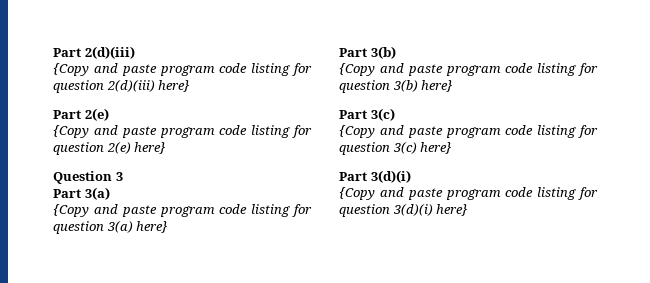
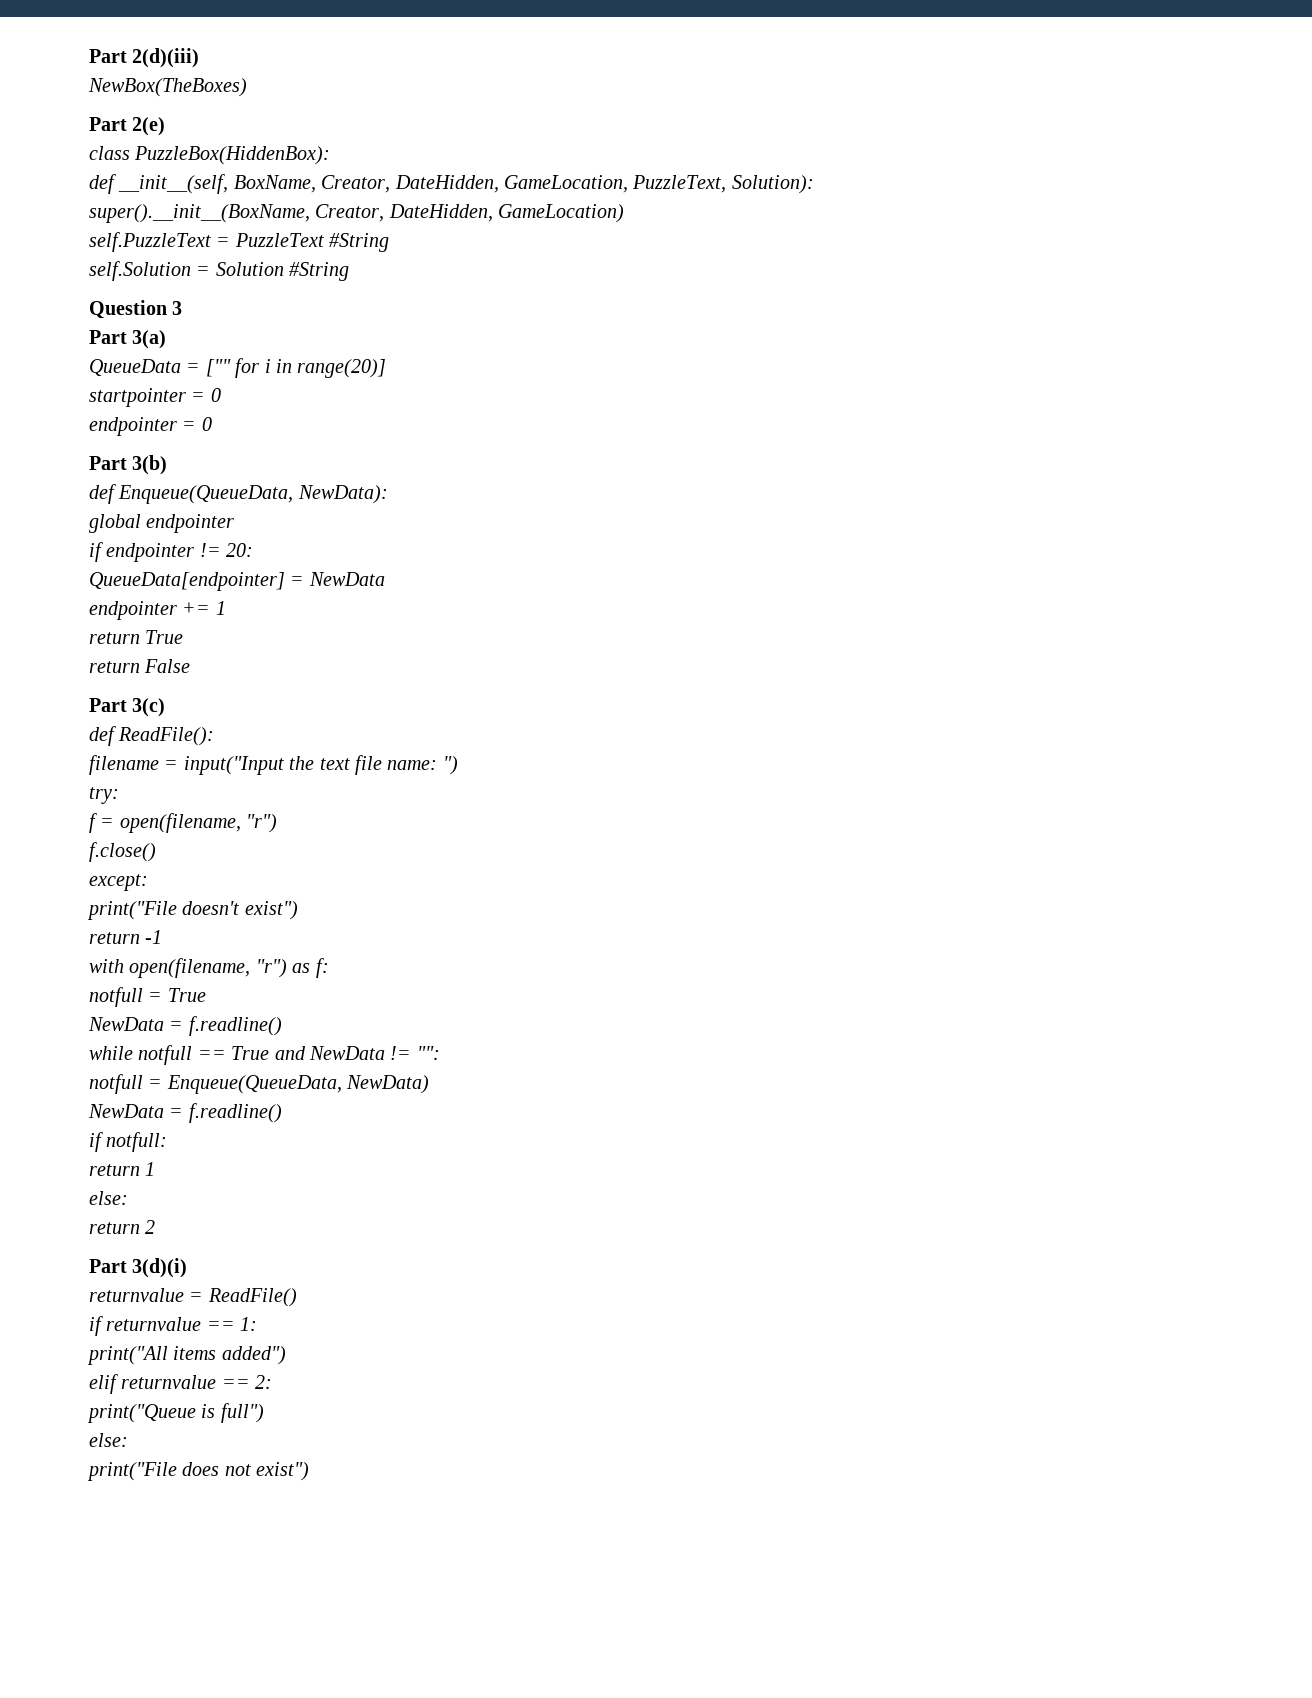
[53,63,312,76] [53,80,191,93] [53,108,109,121] [53,125,312,138] [53,142,167,155] [53,171,123,184] [53,187,110,200] [53,204,312,217] [53,221,169,234] [339,46,396,59] [339,63,598,76] [339,80,454,93] [339,108,395,121] [339,125,598,138] [339,142,453,155] [339,170,411,183] [339,187,598,200] [339,204,469,217] {Copy and paste program code listing for question 2(d)(iii) here} // Part 2(e) // {Copy and paste program code listing for question 2(e) here} // Question 3 // Part 3(a) // {Copy and paste program code listing for question 3(a) here} // Part 3(b) // {Copy and paste program code listing for question 3(b) here} // Part 3(c) // {Copy and paste program code listing for question 3(c) here} // Part 3(d)(i) // {Copy and paste program code listing for question 3(d)(i) here} -> [88,78,247,97] [89,117,166,136] [89,146,331,165] [89,174,814,194] [89,204,625,223] [89,232,390,252] [89,261,350,281] [89,300,183,319] [89,330,167,349] [89,358,387,378] [89,388,221,407] [89,417,212,436] [89,455,168,475] [89,484,388,504] [89,514,235,533] [89,542,254,562] [89,572,385,591] [89,601,226,620] [89,630,184,644] [89,659,191,673] [89,698,166,717] [89,726,215,746] [89,755,458,775] [89,787,119,804] [89,813,278,833] [89,842,156,862] [89,874,148,891] [87,901,298,920] [89,930,163,944] [89,958,329,978] [89,987,206,1007] [88,1016,282,1036] [89,1045,440,1065] [89,1074,430,1094] [88,1103,282,1123] [89,1132,168,1152] [89,1162,156,1176] [89,1191,128,1205] [89,1220,156,1234] [89,1258,188,1278] [89,1288,297,1307] [89,1316,258,1336] [87,1346,286,1365] [89,1374,273,1394] [87,1403,264,1423] [89,1433,128,1447] [87,1462,310,1481] NewBox(TheBoxes) // Part 2(e) // class PuzzleBox(HiddenBox): // def __init__(self, BoxName, Creator, DateHidden, GameLocation, PuzzleText, Solution): // super().__init__(BoxName, Creator, DateHidden, GameLocation) // self.PuzzleText = PuzzleText #String // self.Solution = Solution #String // Question 3 // Part 3(a) // QueueData = ["" for i in range(20)] // startpointer = 0 // endpointer = 0 // Part 3(b) // def Enqueue(QueueData, NewData): // global endpointer // if endpointer != 20: // QueueData[endpointer] = NewData // endpointer += 1 // return True // return False // Part 3(c) // def ReadFile(): // filename = input("Input the text file name: ") // try: // f = open(filename, "r") // f.close() // except: // print("File doesn't exist") // return -1 // with open(filename, "r") as f: // notfull = True // NewData = f.readline() // while notfull == True and NewData != "": // notfull = Enqueue(QueueData, NewData) // NewData = f.readline() // if notfull: // return 1 // else: // return 2 // Part 3(d)(i) // returnvalue = ReadFile() // if returnvalue == 1: // print("All items added") // elif returnvalue == 2: // print("Queue is full") // else: // print("File does not exist")

